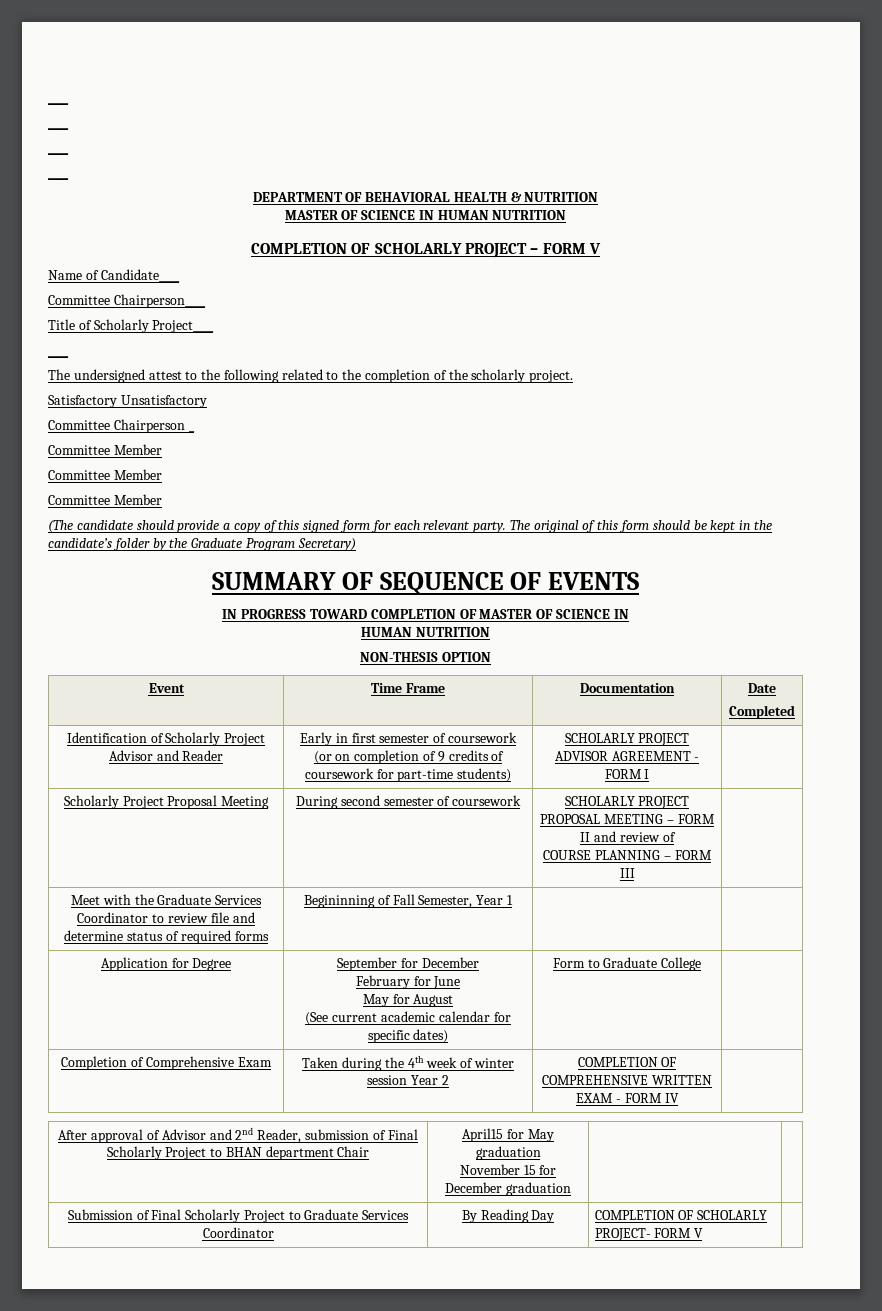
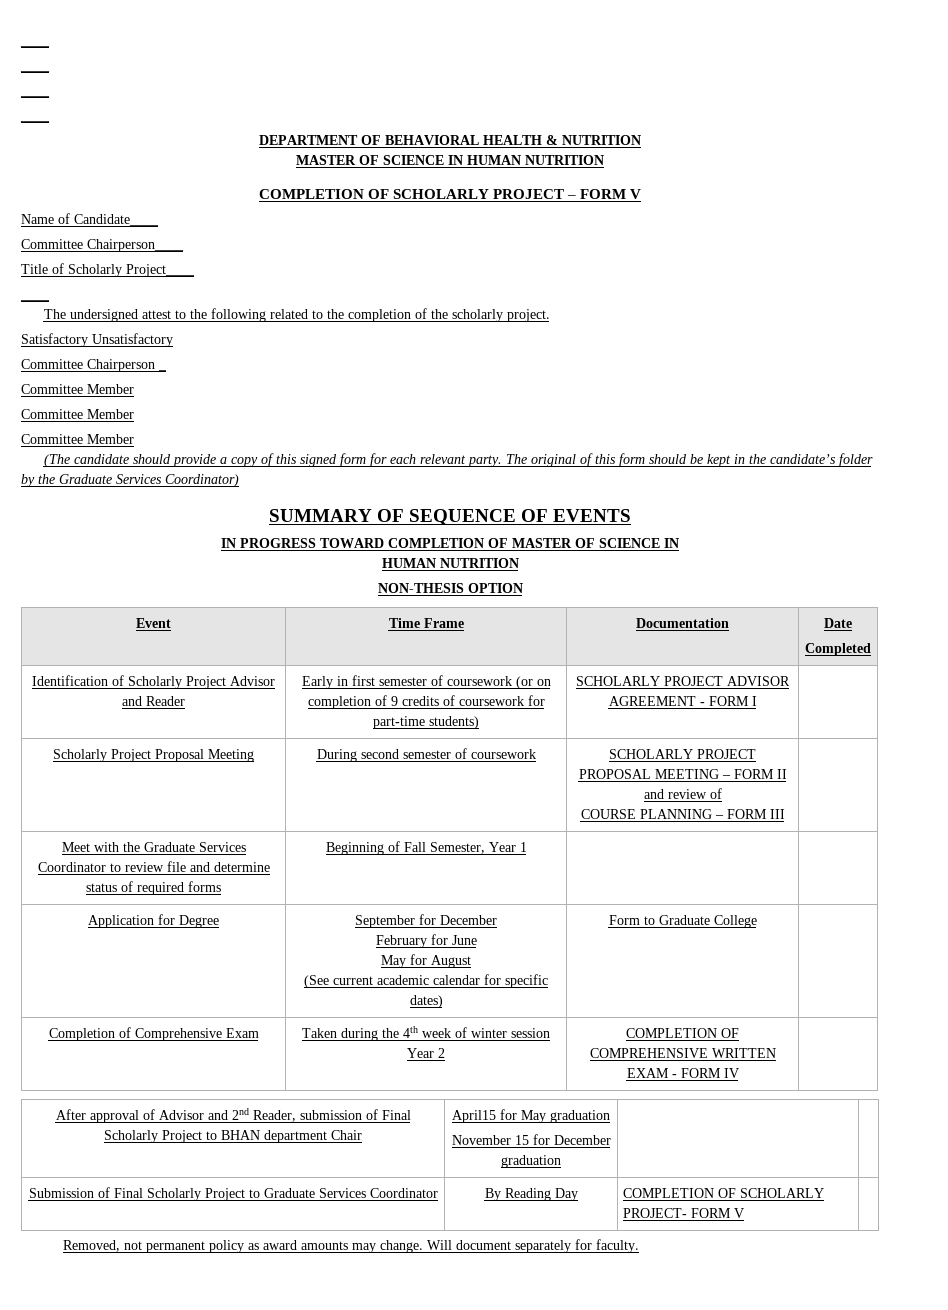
[245,538,356,551] Program Secretary) -> [116,474,239,487] Services Coordinator)
[304,895,376,908] Begininning -> [325,842,384,855] Beginning
(704, 1233) none -> [63,1239,640,1253] // Removed, not permanent policy as award amounts may change. Will document separately for faculty.

